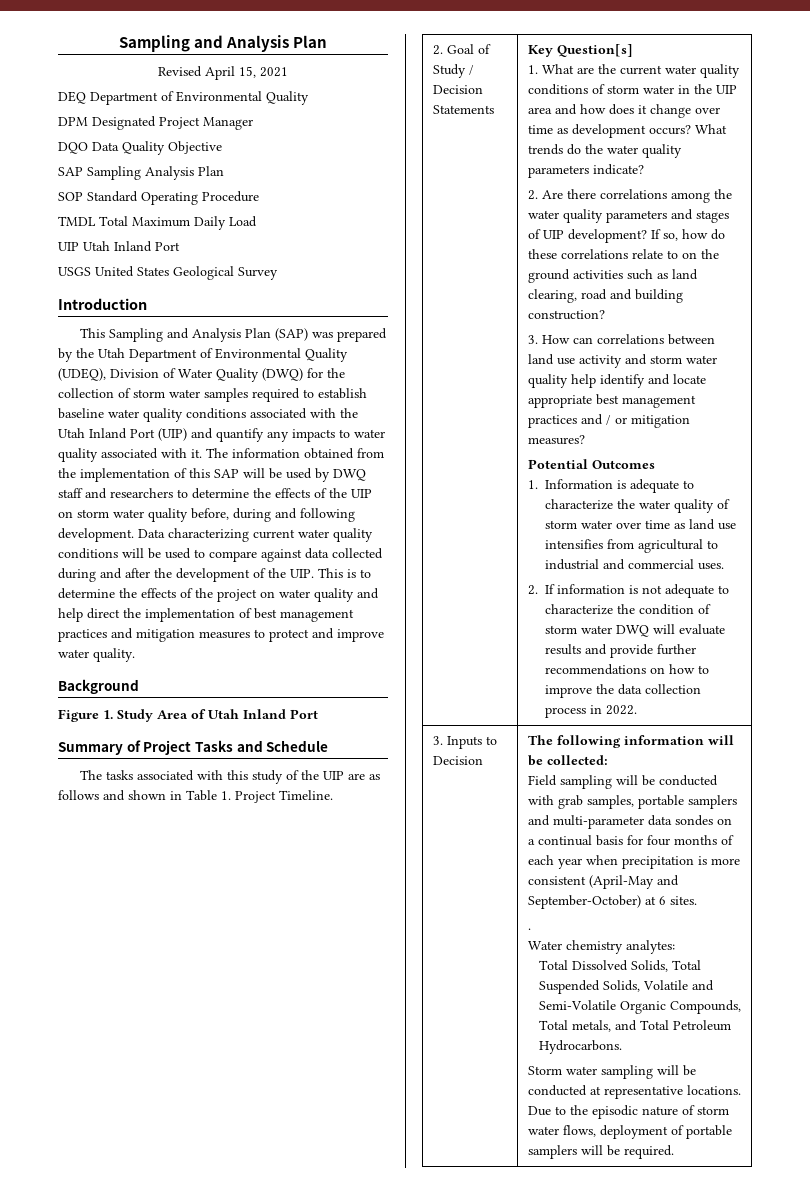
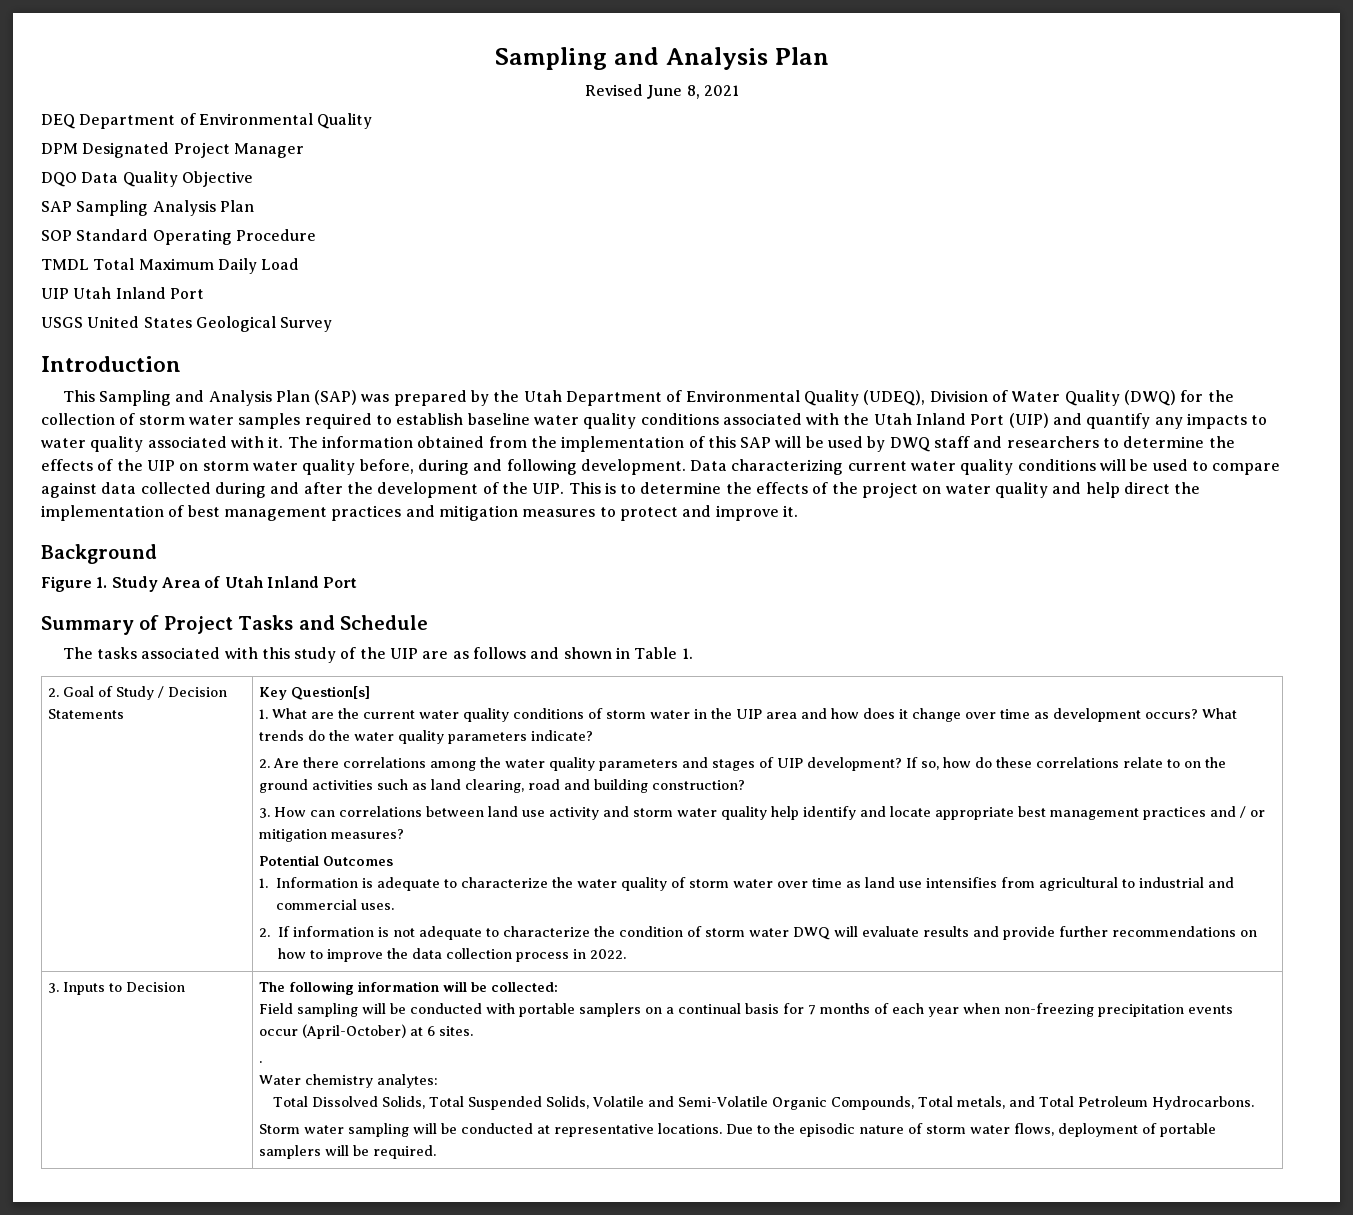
[205,66,256,80] April 15, -> [647,85,700,99] June 8,
[58,648,135,662] water quality. -> [782,505,798,517] it.
[235,790,333,803] Project Timeline. -> (693, 653) none
[557,795,737,809] [527,815,713,829] grab samples, portable samplers and multi-parameter data sondes -> [519,1003,642,1017] portable samplers
[646,835,670,846] four -> [808,1005,817,1015] 7
[621,856,740,869] [527,875,679,889] [527,895,641,909] precipitation is more consistent (April-May and September-October) -> [1004,1003,1234,1017] [259,1024,407,1039] non-freezing precipitation events occur (April-October)

